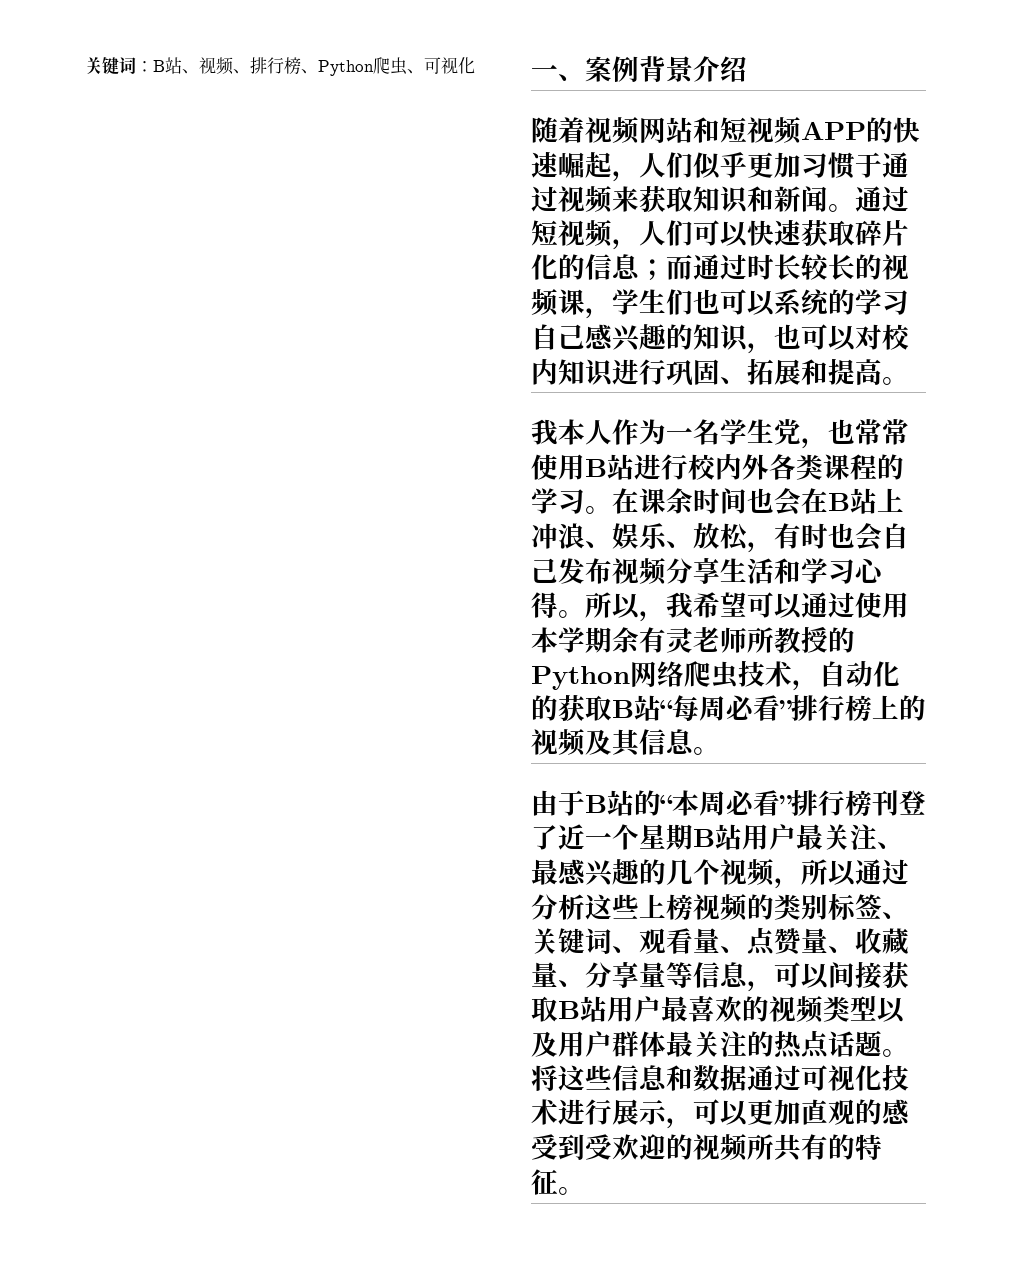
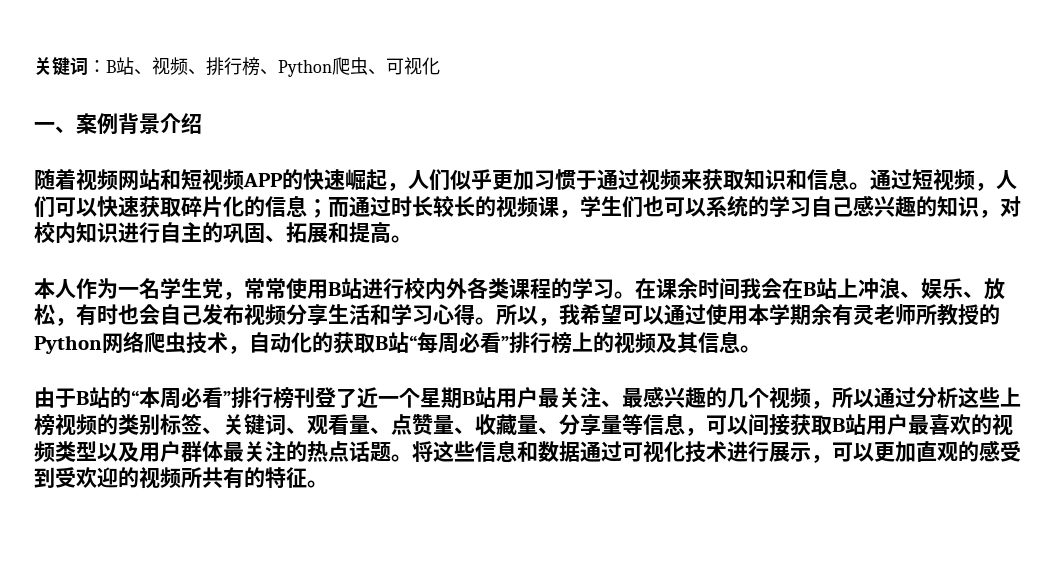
[774,186,828,212] 新闻 -> [807,168,849,190] 信息
[774,324,857,351] 也可以 -> (1000, 214) none
(666, 372) none -> [160,222,223,243] 自主的
[531,419,558,445] 我 -> (412, 239) none
[828,419,855,444] 也 -> (244, 296) none
[747,488,774,513] 也 -> [740,278,761,299] 我

